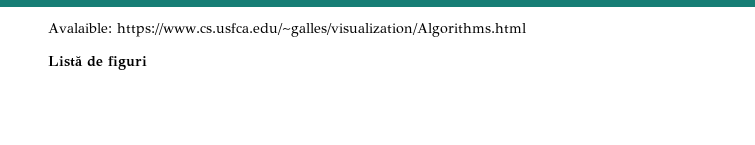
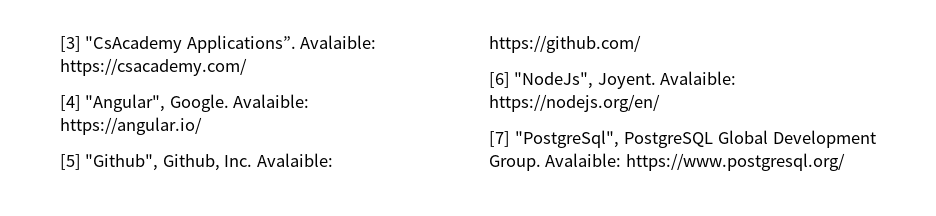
[48,23,526,37] [48,56,147,70] Avalaible: https://www.cs.usfca.edu/~galles/visualization/Algorithms.html // Listă de figuri -> [60,35,377,53] [60,58,247,76] [60,94,310,112] [60,117,202,135] [60,153,333,171] [489,35,641,53] [489,71,737,89] [489,94,660,112] [489,130,876,148] [489,153,845,171] [3] "CsAcademy Applications”. Avalaible: https://csacademy.com/ // [4] "Angular", Google. Avalaible: https://angular.io/ // [5] "Github", Github, Inc. Avalaible: https://github.com/ // [6] "NodeJs", Joyent. Avalaible: https://nodejs.org/en/ // [7] "PostgreSql", PostgreSQL Global Development Group. Avalaible: https://www.postgresql.org/

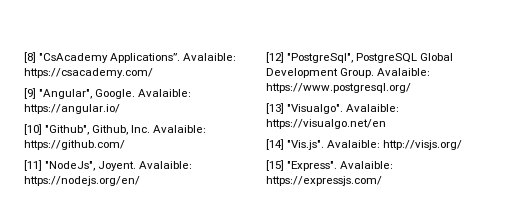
[60,36,81,52] [3] -> [24,52,36,63] [8]
[60,95,81,111] [4] -> [24,88,36,99] [9]
[60,154,81,170] [5] -> [24,124,42,135] [10]
[489,72,510,88] [6] -> [24,160,42,171] [11]
[489,131,510,147] [7] -> [266,52,284,63] [12]
(845, 162) none -> [266,103,400,114] [266,119,386,129] [266,139,463,150] [266,160,394,171] [266,176,382,186] // [13] "Visualgo". Avalaible: https://visualgo.net/en // [14] "Vis.js". Avalaible: http://visjs.org/ // [15] "Express". Avalaible: https://expressjs.com/

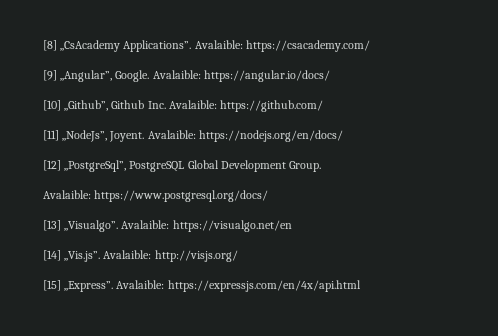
[39,53,109,63] "CsAcademy -> [60,40,121,52] „CsAcademy
[39,89,93,99] "Angular", -> [60,70,113,82] „Angular”,
[24,104,120,114] https://angular.io/ -> [203,70,330,82] https://angular.io/docs/
[45,125,129,135] "Github", Github, -> [64,100,145,111] „Github”, Github
[45,161,96,171] "NodeJs", -> [62,130,108,142] „NodeJs”,
[24,176,140,186] https://nodejs.org/en/ -> [198,130,343,142] https://nodejs.org/en/docs/
[287,53,354,63] "PostgreSql", -> [64,160,127,172] „PostgreSql”,
[377,68,431,76] [266,83,411,93] Avalaible: https://www.postgresql.org/ -> [43,190,269,202] // Avalaible: https://www.postgresql.org/docs/
[287,104,344,114] "Visualgo". -> [64,220,119,232] „Visualgo”.
[287,140,325,150] "Vis.js". -> [64,251,101,262] „Vis.js”.
[287,161,394,171] [266,176,382,186] "Express". Avalaible: https://expressjs.com/ -> [64,280,361,292] „Express”. Avalaible: https://expressjs.com/en/4x/api.html

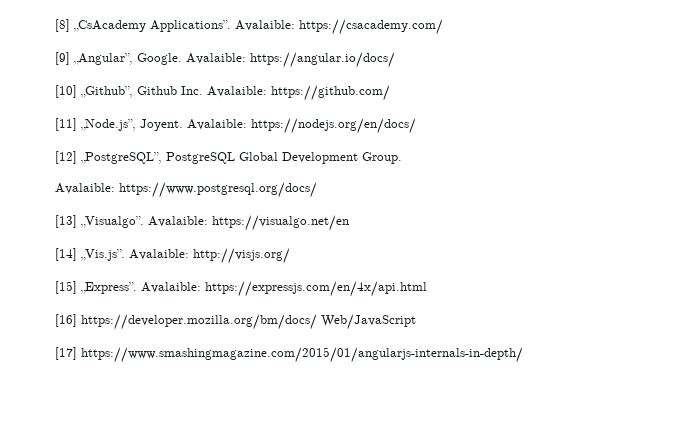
[62,130,108,142] „NodeJs”, -> [81,119,136,131] „Node.js”,
[64,160,127,172] „PostgreSql”, -> [81,152,162,164] „PostgreSQL”,
(361, 286) none -> [55,314,416,330] [55,347,523,363] // [16] https://developer.mozilla.org/bm/docs/ Web/JavaScript // [17] https://www.smashingmagazine.com/2015/01/angularjs-internals-in-depth/

